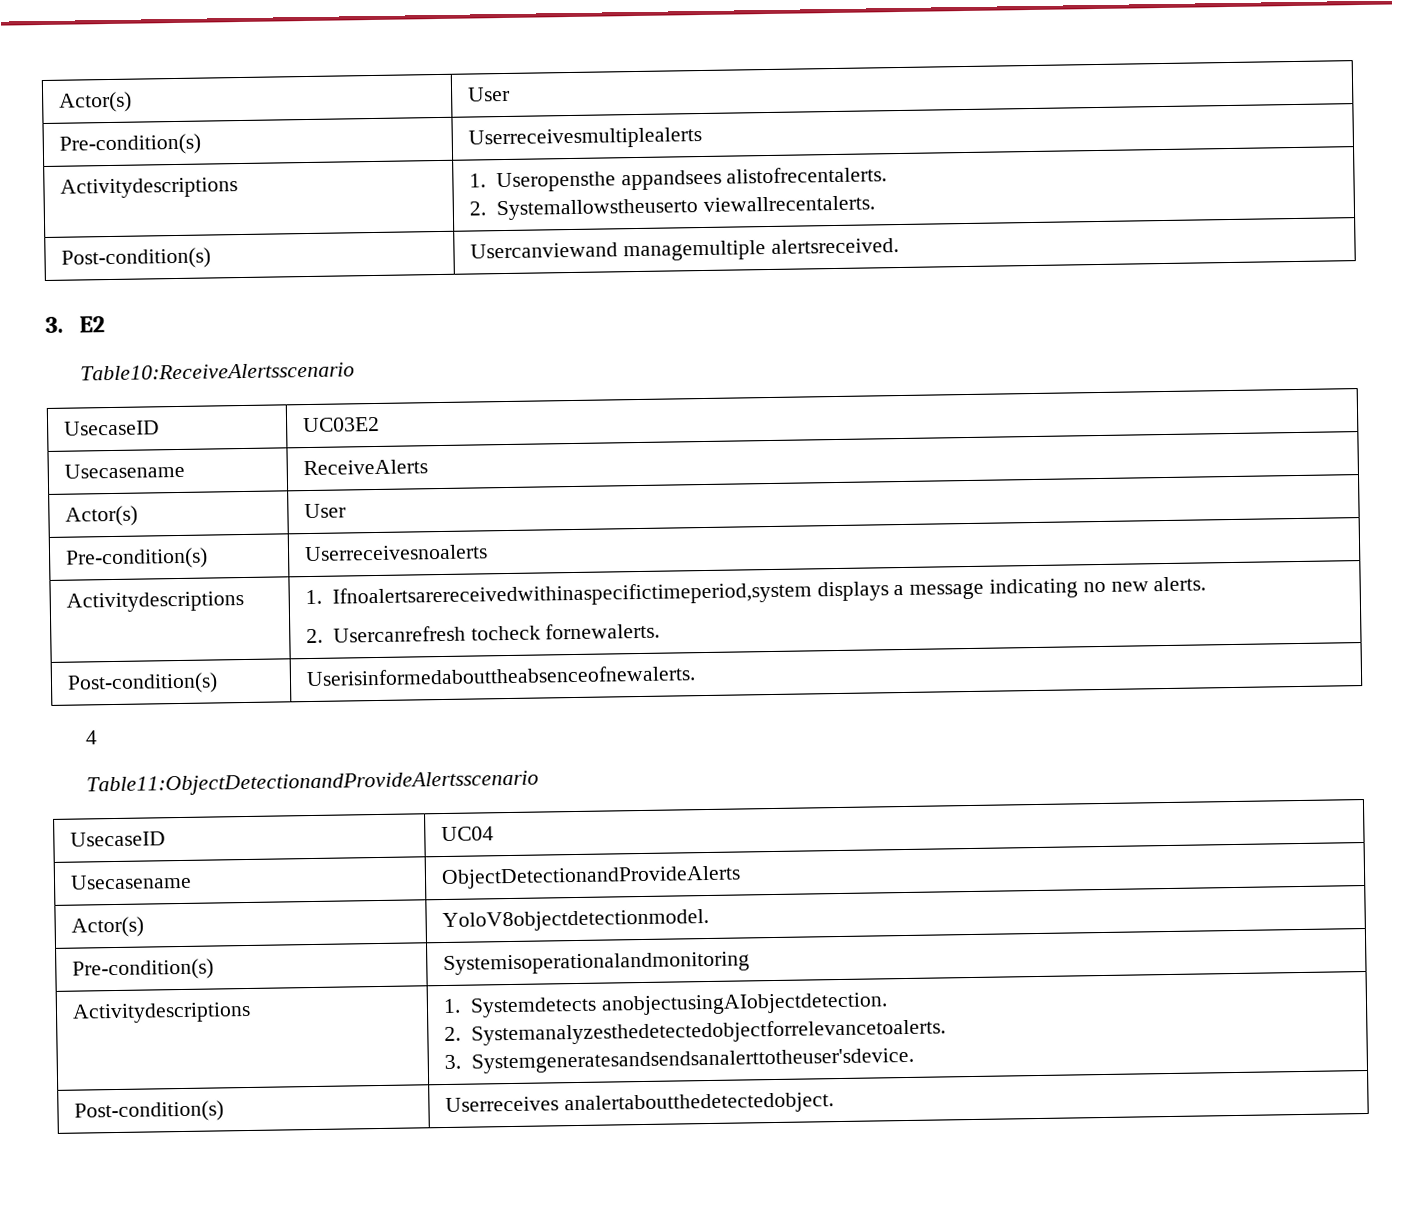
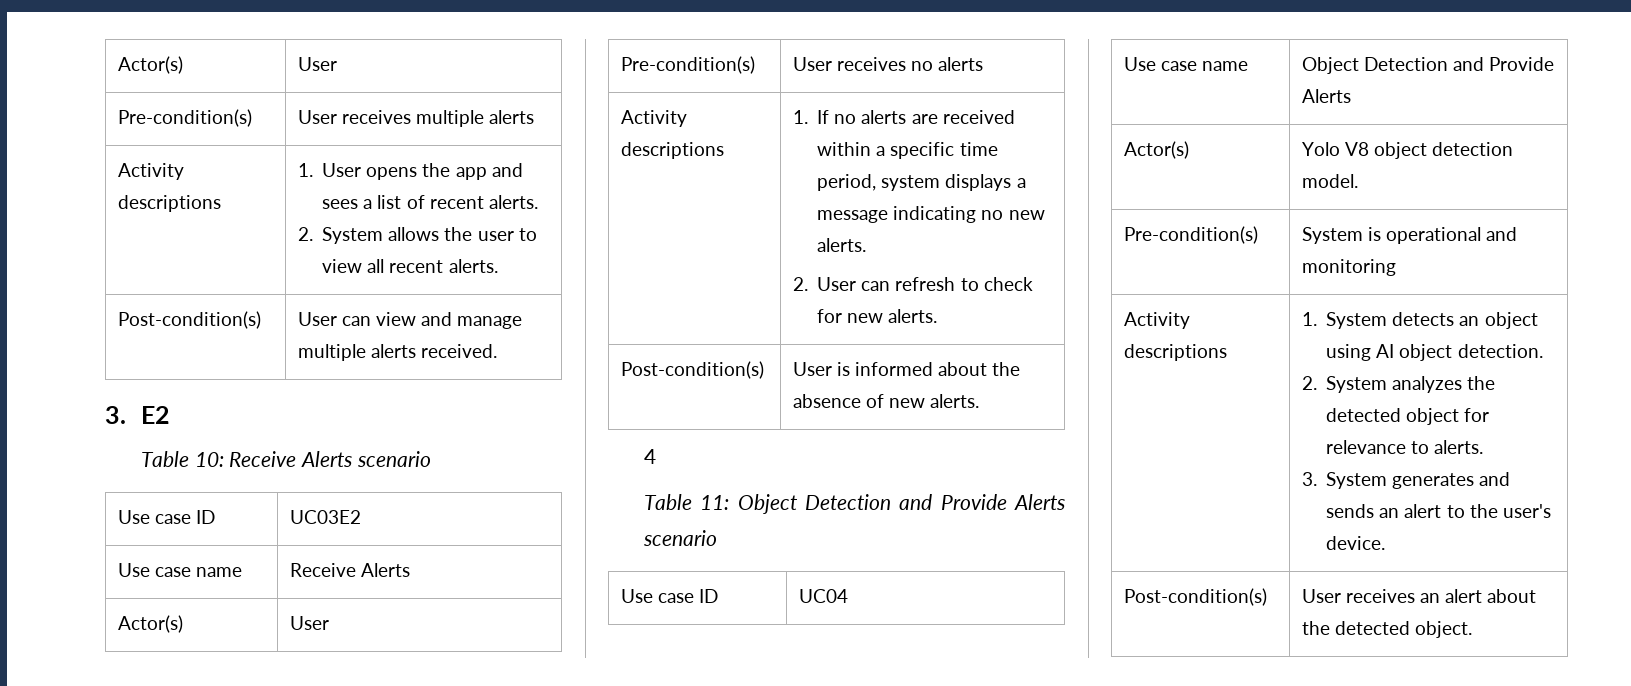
[58,91,132,113] [467,86,510,102] [58,133,201,156] [467,127,702,150] [59,177,238,199] [468,166,888,193] [468,195,875,221] [60,247,211,270] [469,238,899,262] [45,316,105,333] [79,362,355,381] [63,420,160,436] [302,416,380,433] [63,462,185,479] [302,459,428,476] [64,505,138,527] [303,503,346,519] [64,547,208,570] [303,544,488,562] [65,591,244,613] [304,581,812,609] Actor(s) | User // Pre-condition(s) | Userreceivesmultiplealerts // Activitydescriptions | 1. Useropensthe appandsees alistofrecentalerts. // 2. Systemallowstheuserto viewallrecentalerts. // Post-condition(s) | Usercanviewand managemultiple alertsreceived. // 3. E2 // Table10:ReceiveAlertsscenario // UsecaseID | UC03E2 // Usecasename | ReceiveAlerts // Actor(s) | User // Pre-condition(s) | Userreceivesnoalerts // Activitydescriptions | 1. Ifnoalertsarereceivedwithinaspecifictimeperiod,system -> [117,56,183,74] [297,57,337,71] [117,109,252,127] [297,110,535,127] [117,163,184,180] [117,195,221,212] [297,163,523,180] [322,195,538,209] [297,227,537,244] [322,259,498,273] [117,311,261,329] [297,312,523,329] [297,344,497,361] [105,406,171,424] [141,451,431,467] [117,510,215,524] [289,510,361,524] [117,563,242,577] [289,563,410,577] [117,615,183,633] [289,616,329,630] [620,56,755,74] [792,57,984,71] [620,110,687,127] [620,142,724,159] [792,110,1015,124] [817,142,998,159] [817,174,941,191] Actor(s) | User // Pre-condition(s) | User receives multiple alerts // Activity descriptions | 1. User opens the app and sees a list of recent alerts. // 2. System allows the user to view all recent alerts. // Post-condition(s) | User can view and manage multiple alerts received. // 3. E2 // Table 10: Receive Alerts scenario // Use case ID | UC03E2 // Use case name | Receive Alerts // Actor(s) | User // Pre-condition(s) | User receives no alerts // Activity descriptions | 1. If no alerts are received within a specific time period, system
[332,622,661,643] [66,672,218,695] [305,665,696,687] [84,730,97,745] [85,770,539,797] [69,831,166,847] [440,826,494,842] [69,873,192,890] [440,865,741,890] [70,916,144,938] [441,908,709,933] [71,958,214,981] [442,951,750,976] [71,1001,251,1024] [442,992,888,1018] [443,1018,946,1046] [443,1047,914,1074] [73,1100,224,1123] [444,1092,834,1116] Usercanrefresh tocheck fornewalerts. // Post-condition(s) | Userisinformedabouttheabsenceofnewalerts. // 4 // Table11:ObjectDetectionandProvideAlertsscenario // UsecaseID | UC04 // Usecasename | ObjectDetectionandProvideAlerts // Actor(s) | YoloV8objectdetectionmodel. // Pre-condition(s) | Systemisoperationalandmonitoring // Activitydescriptions | 1. Systemdetects anobjectusingAIobjectdetection. // 2. Systemanalyzesthedetectedobjectforrelevancetoalerts. // 3. Systemgeneratesandsendsanalerttotheuser'sdevice. // Post-condition(s) | Userreceives analertaboutthedetectedobject. -> [817,277,1033,291] [817,309,938,323] [620,361,764,379] [792,362,1021,376] [792,394,980,408] [644,449,657,464] [644,494,1065,514] [643,530,718,546] [620,589,718,603] [798,589,848,603] [1123,57,1248,71] [1301,57,1555,74] [1301,89,1351,103] [1123,141,1189,159] [1301,142,1514,159] [1301,174,1358,188] [1123,226,1258,244] [1301,227,1518,244] [1301,259,1396,276] [1123,312,1190,329] [1123,344,1227,361] [1301,312,1538,329] [1326,344,1543,361] [1301,376,1496,393] [1326,408,1490,425] [1326,440,1484,454] [1301,472,1511,489] [1326,504,1551,518] [1326,536,1386,550] [1123,588,1267,606] [1301,589,1537,603] [1301,621,1472,638] User can refresh to check for new alerts. // Post-condition(s) | User is informed about the absence of new alerts. // 4 // Table 11: Object Detection and Provide Alerts scenario // Use case ID | UC04 // Use case name | Object Detection and Provide Alerts // Actor(s) | Yolo V8 object detection model. // Pre-condition(s) | System is operational and monitoring // Activity descriptions | 1. System detects an object using AI object detection. // 2. System analyzes the detected object for relevance to alerts. // 3. System generates and sends an alert to the user's device. // Post-condition(s) | User receives an alert about the detected object.

